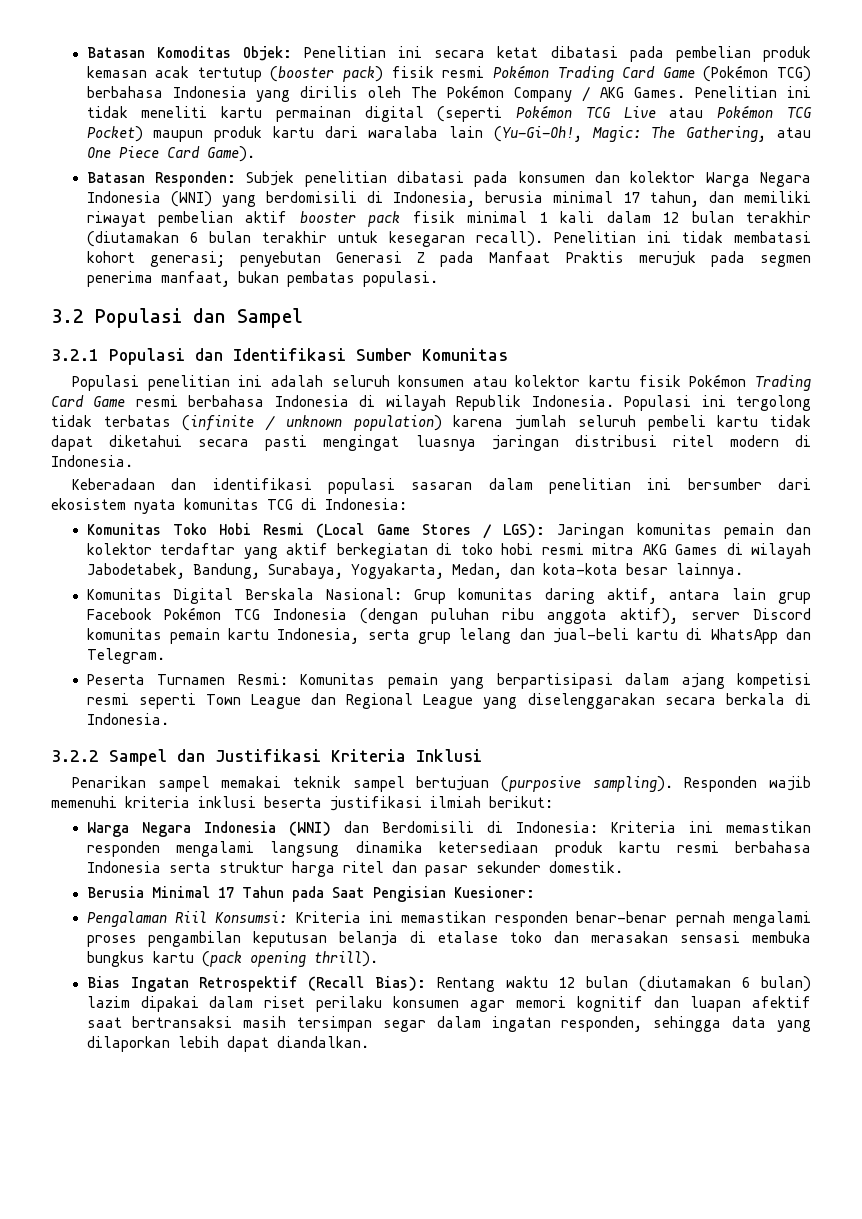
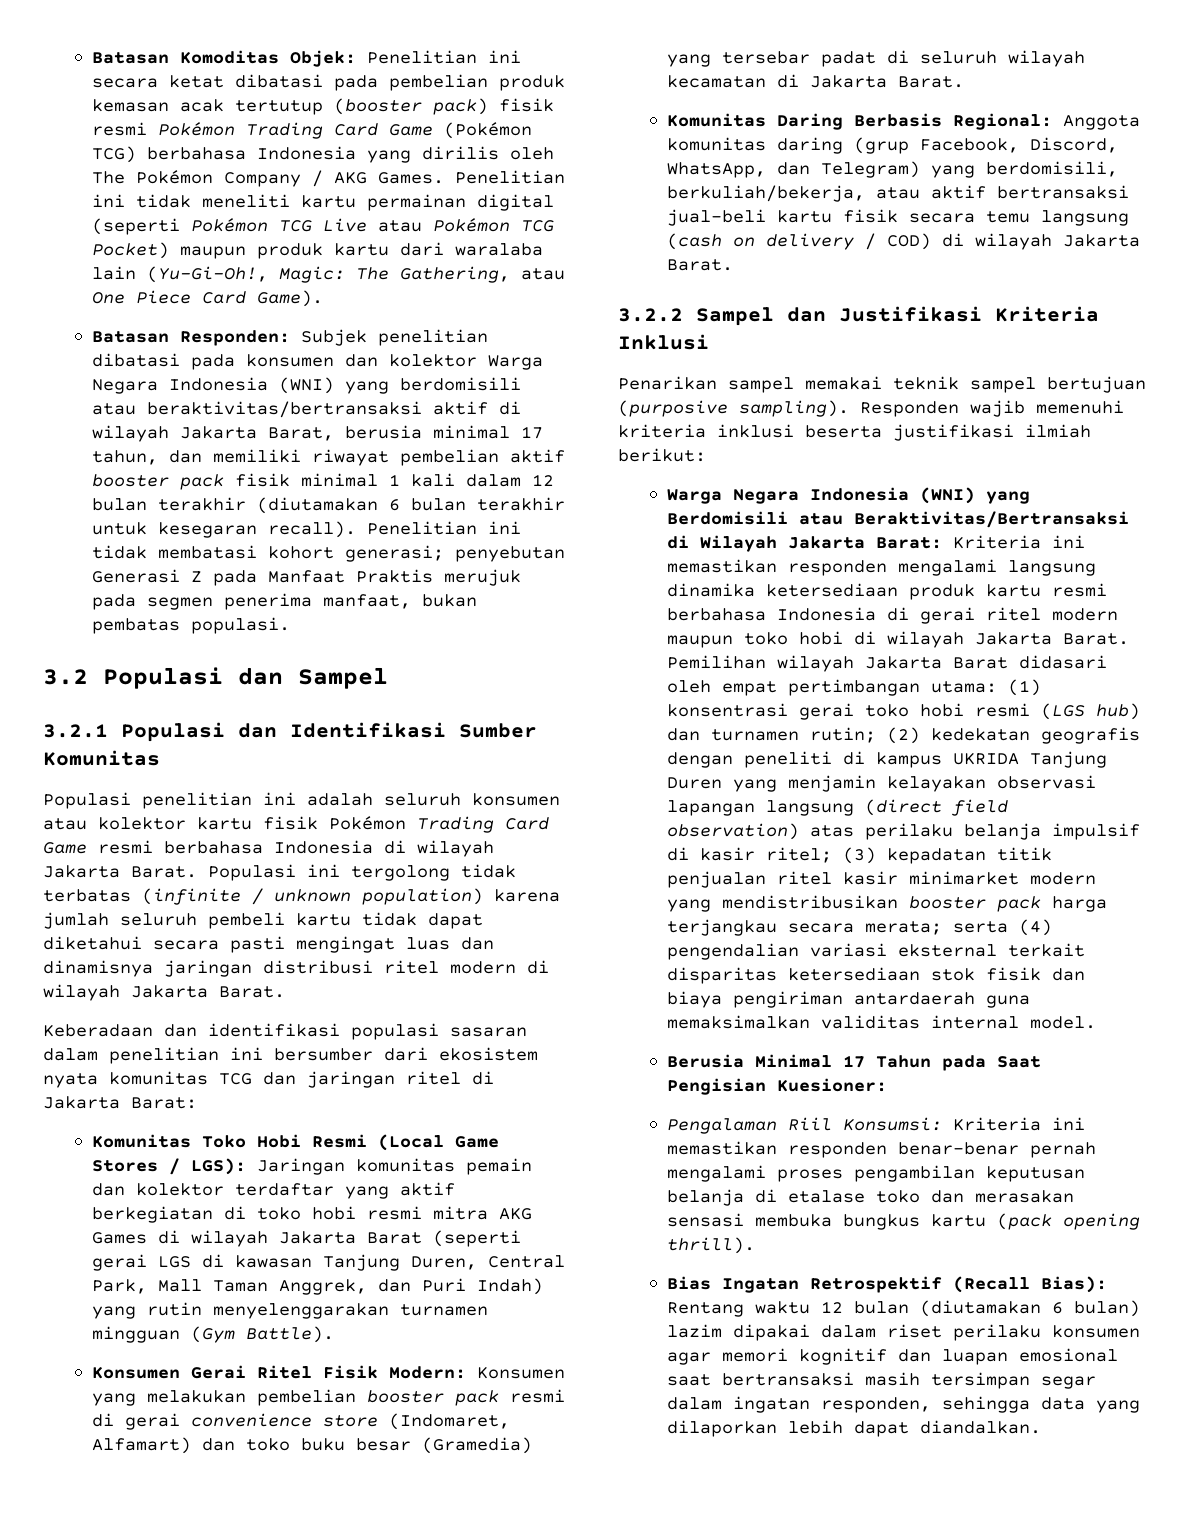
[367,191,476,207] di Indonesia, -> [91,401,521,418] [91,425,334,442] atau beraktivitas/bertransaksi aktif di wilayah Jakarta Barat,
[456,395,614,411] Republik Indonesia. -> [43,865,197,878] Jakarta Barat.
[415,435,476,451] luasnya -> [406,937,494,950] [43,960,153,977] luas dan dinamisnya
[51,455,133,467] Indonesia. -> [43,984,285,1001] wilayah Jakarta Barat.
[301,498,407,510] di Indonesia: -> [263,1071,494,1088] [43,1096,197,1109] dan jaringan ritel di Jakarta Barat:
[86,563,743,579] [86,588,811,604] [86,607,811,624] [86,628,811,644] [86,648,165,664] [86,673,812,689] [86,693,811,709] [86,713,169,725] Jabodetabek, Bandung, Surabaya, Yogyakarta, Medan, dan kota-kota besar lainnya. // Komunitas Digital Berskala Nasional: Grup komunitas daring aktif, antara lain grup Facebook Pokémon TCG Indonesia (dengan puluhan ribu anggota aktif), server Discord komunitas pemain kartu Indonesia, serta grup lelang dan jual-beli kartu di WhatsApp dan Telegram. // Peserta Turnamen Resmi: Komunitas pemain yang berpartisipasi dalam ajang kompetisi resmi seperti Town League dan Regional League yang diselenggarakan secara berkala di Indonesia. -> [278,1230,521,1247] [91,1254,565,1271] [91,1278,543,1295] [91,1302,488,1319] [91,1326,334,1343] [91,1365,565,1379] [91,1389,565,1406] [91,1413,510,1430] [91,1437,532,1454] [666,50,1085,67] [666,74,964,88] [666,113,1140,130] [666,137,1118,154] [666,161,1118,178] [666,185,1129,202] [666,209,1129,226] [666,233,1140,250] [666,259,733,271] Jakarta Barat (seperti gerai LGS di kawasan Tanjung Duren, Central Park, Mall Taman Anggrek, dan Puri Indah) yang rutin menyelenggarakan turnamen mingguan (Gym Battle). // Konsumen Gerai Ritel Fisik Modern: Konsumen yang melakukan pembelian booster pack resmi di gerai convenience store (Indomaret, Alfamart) dan toko buku besar (Gramedia) yang tersebar padat di seluruh wilayah kecamatan di Jakarta Barat. // Komunitas Daring Berbasis Regional: Anggota komunitas daring (grup Facebook, Discord, WhatsApp, dan Telegram) yang berdomisili, berkuliah/bekerja, atau aktif bertransaksi jual-beli kartu fisik secara temu langsung (cash on delivery / COD) di wilayah Jakarta Barat.
[343,821,598,833] dan Berdomisili di Indonesia: -> [985,491,1030,504] [666,511,1129,528] [666,535,942,552] yang Berdomisili atau Beraktivitas/Bertransaksi di Wilayah Jakarta Barat:
[168,861,623,877] serta struktur harga ritel dan pasar sekunder domestik. -> [886,607,1118,624] [666,631,1129,648] [666,655,1107,672] [666,679,1041,696] [666,703,1140,720] [666,727,1140,744] [666,751,1107,768] [666,775,1096,792] [666,799,1008,816] [666,823,1140,840] [666,847,1052,864] [666,871,1096,888] [666,895,1107,912] [666,919,1052,936] [666,943,1085,960] [666,967,1085,984] [666,991,1030,1008] [666,1015,1096,1029] di gerai ritel modern maupun toko hobi di wilayah Jakarta Barat. Pemilihan wilayah Jakarta Barat didasari oleh empat pertimbangan utama: (1) konsentrasi gerai toko hobi resmi (LGS hub) dan turnamen rutin; (2) kedekatan geografis dengan peneliti di kampus UKRIDA Tanjung Duren yang menjamin kelayakan observasi lapangan langsung (direct field observation) atas perilaku belanja impulsif di kasir ritel; (3) kepadatan titik penjualan ritel kasir minimarket modern yang mendistribusikan booster pack harga terjangkau secara merata; serta (4) pengendalian variasi eksternal terkait disparitas ketersediaan stok fisik dan biaya pengiriman antardaerah guna memaksimalkan validitas internal model.
[752,996,812,1008] afektif -> [1018,1348,1118,1362] emosional

